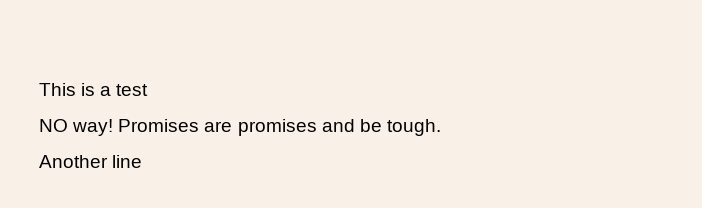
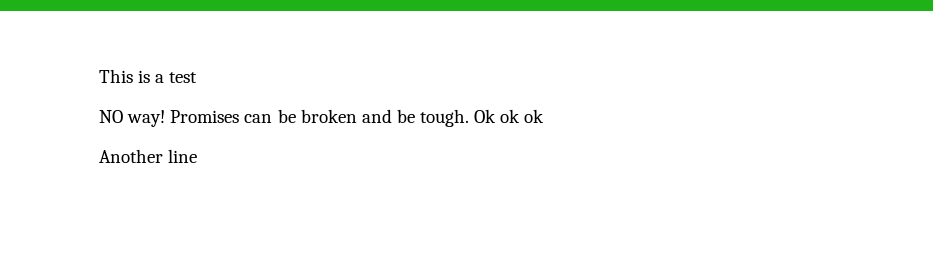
[204,119,317,136] are promises -> [244,109,357,123] can be broken
(441, 127) none -> [474,109,545,123] Ok ok ok

